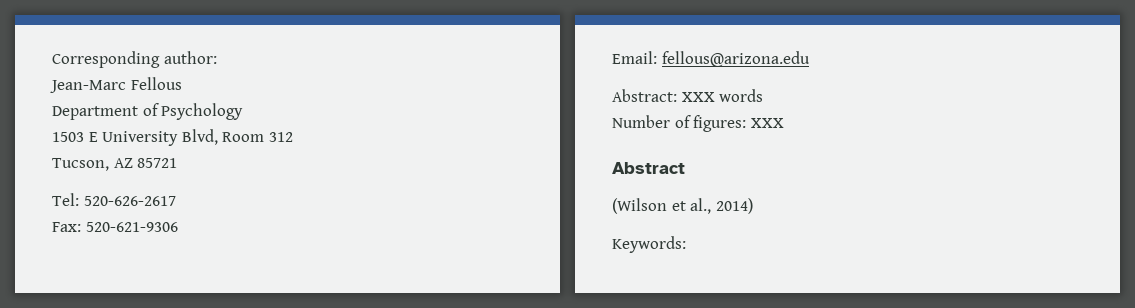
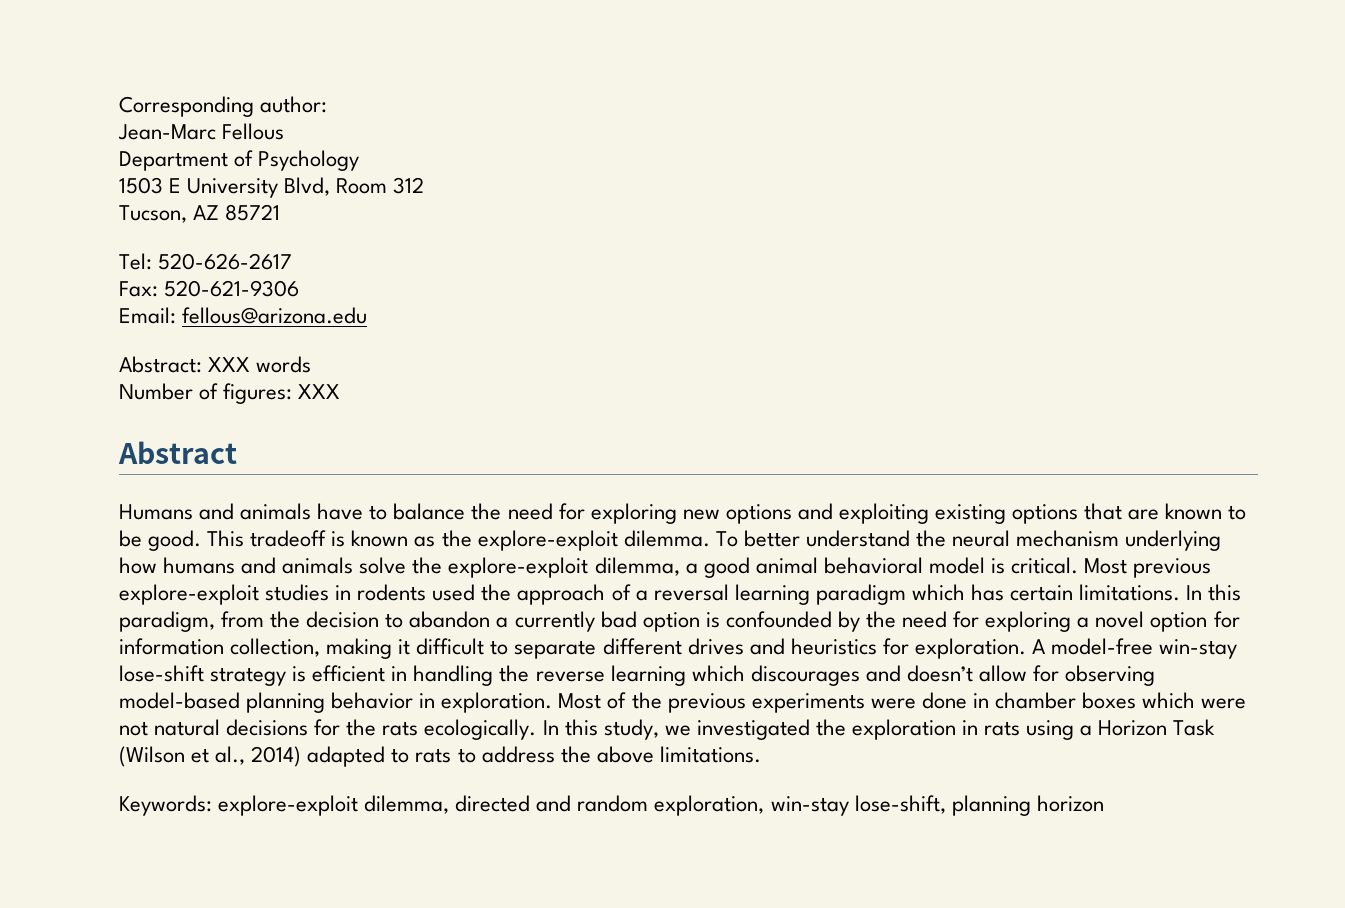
[612,198,753,214] [612,236,686,253] (Wilson et al., 2014) // Keywords: -> [119,503,1247,524] [119,530,1222,551] [119,557,1212,578] [119,584,1242,605] [119,611,1240,632] [119,638,1238,659] [119,665,1156,686] [119,692,1247,713] [119,719,1216,740] [119,746,761,767] [119,795,1104,816] Humans and animals have to balance the need for exploring new options and exploiting existing options that are known to be good. This tradeoff is known as the explore-exploit dilemma. To better understand the neural mechanism underlying how humans and animals solve the explore-exploit dilemma, a good animal behavioral model is critical. Most previous explore-exploit studies in rodents used the approach of a reversal learning paradigm which has certain limitations. In this paradigm, from the decision to abandon a currently bad option is confounded by the need for exploring a novel option for information collection, making it difficult to separate different drives and heuristics for exploration. A model-free win-stay lose-shift strategy is efficient in handling the reverse learning which discourages and doesn’t allow for observing model-based planning behavior in exploration. Most of the previous experiments were done in chamber boxes which were not natural decisions for the rats ecologically. In this study, we investigated the exploration in rats using a Horizon Task (Wilson et al., 2014) adapted to rats to address the above limitations. // Keywords: explore-exploit dilemma, directed and random exploration, win-stay lose-shift, planning horizon

